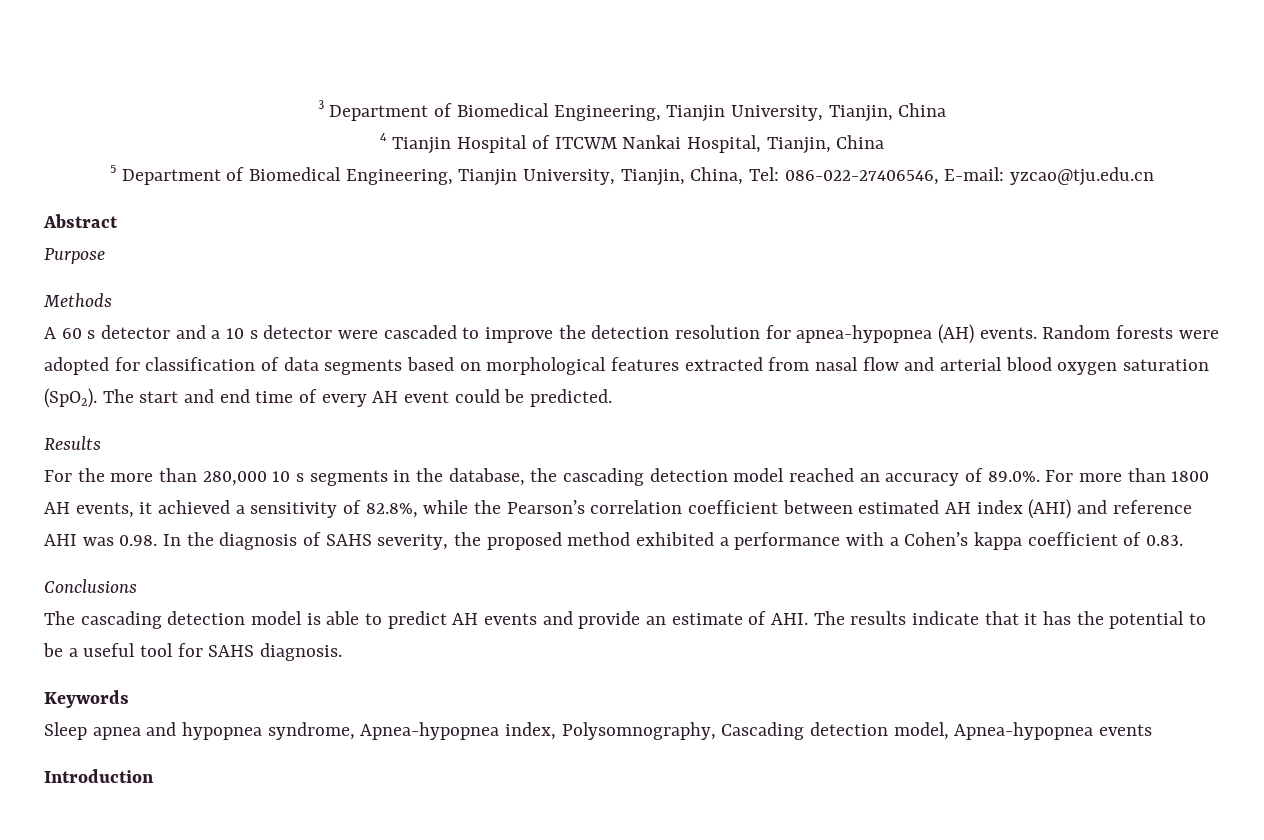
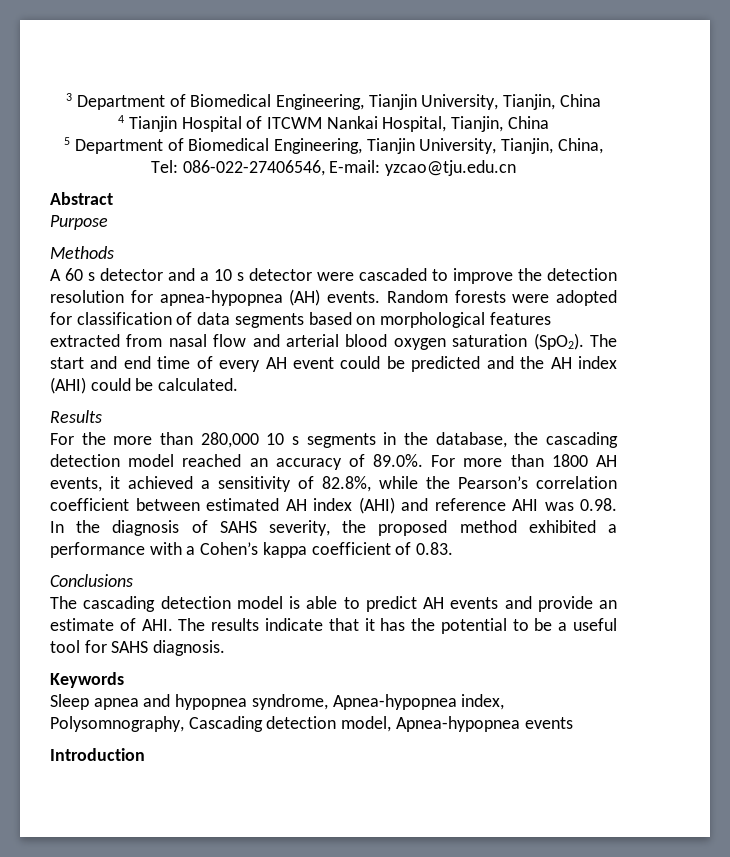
[530,389,613,407] predicted. -> [411,356,618,372] [50,377,239,394] predicted and the AH index (AHI) could be calculated.

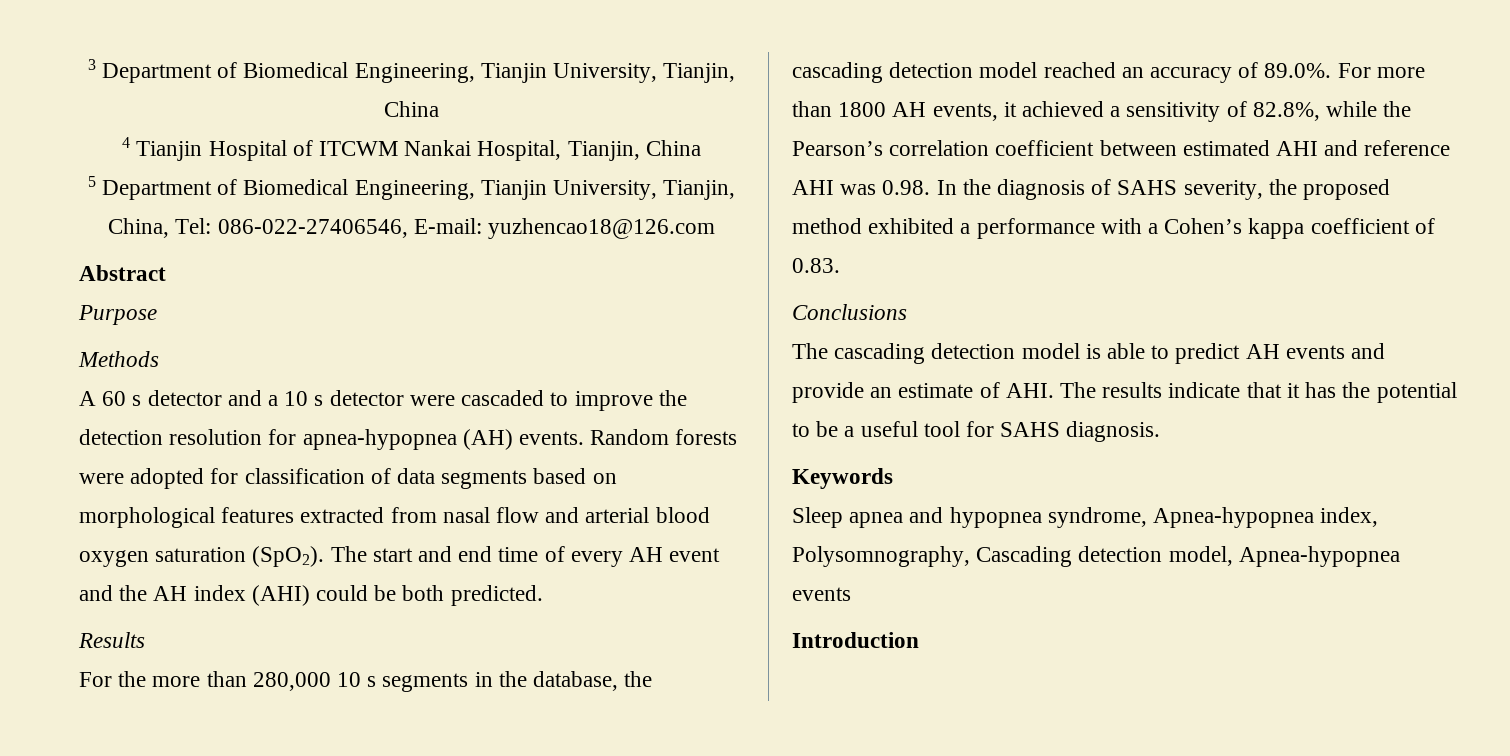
[385,160,517,176] yzcao@tju.edu.cn -> [487,218,715,239] yuzhencao18@126.com
[340,356,481,372] could be predicted -> (721, 555) none
[158,378,239,391] calculated. -> [402,585,543,606] both predicted.
[285,497,395,514] AH index (AHI) -> [1276,141,1319,156] AHI

